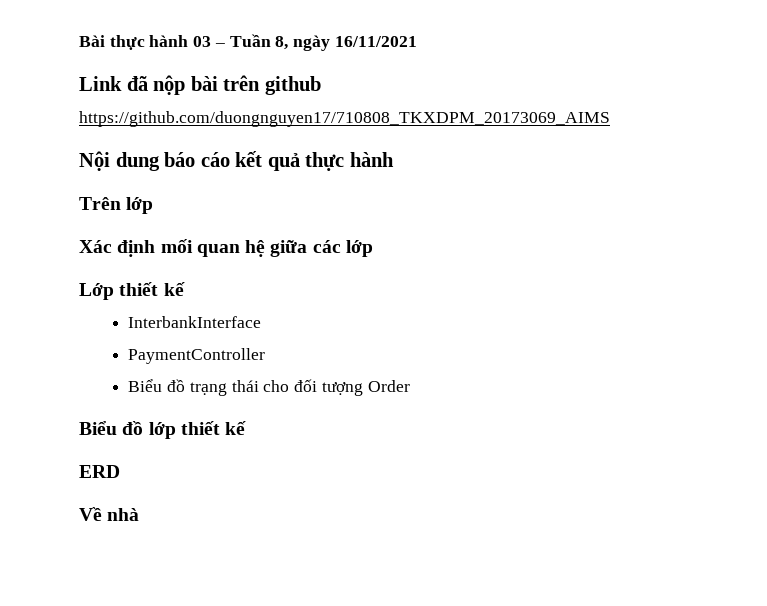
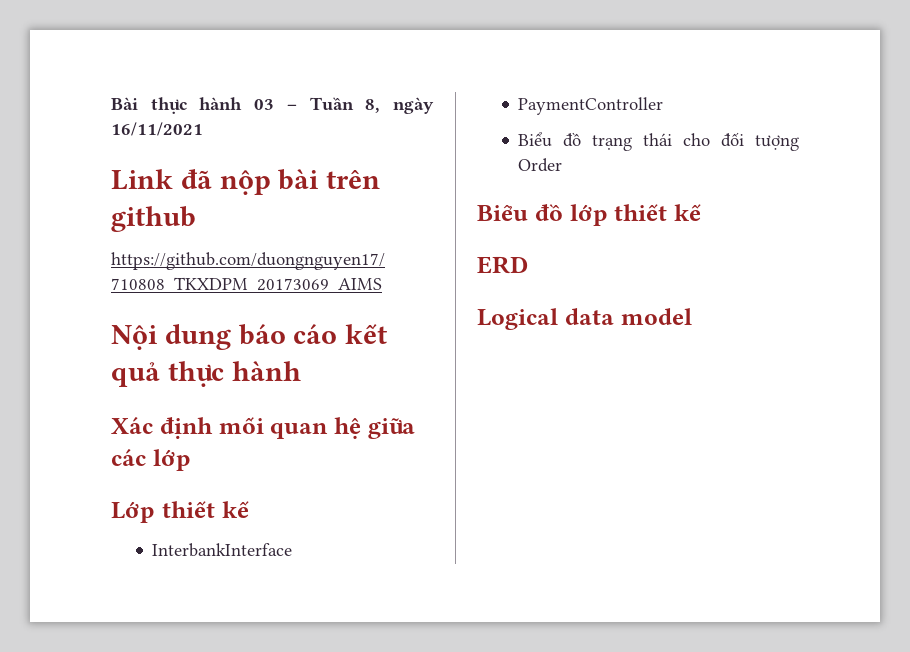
[79,197,154,214] // Trên lớp -> (301, 371) none
[79,507,140,521] Về nhà -> [477,308,692,330] Logical data model

